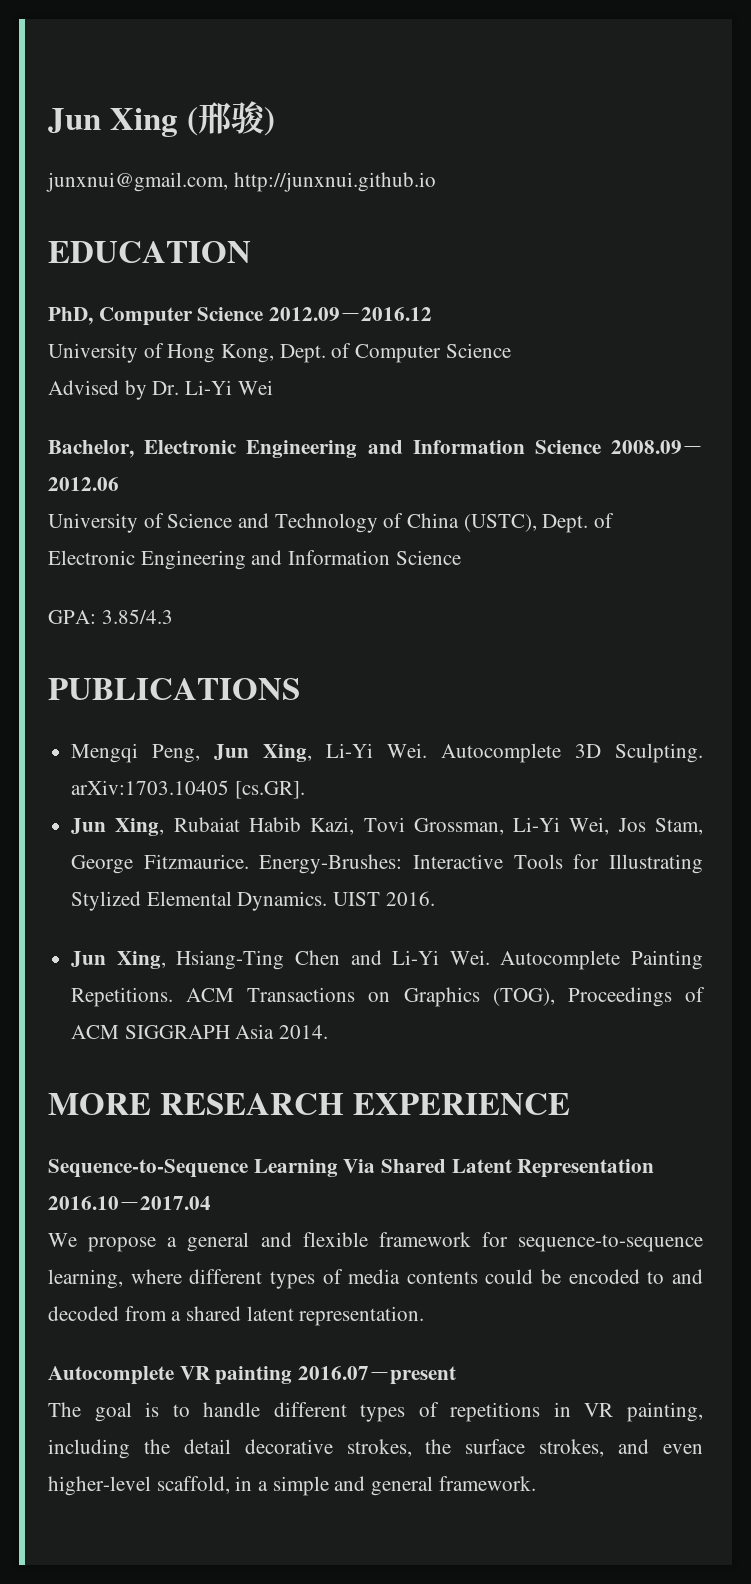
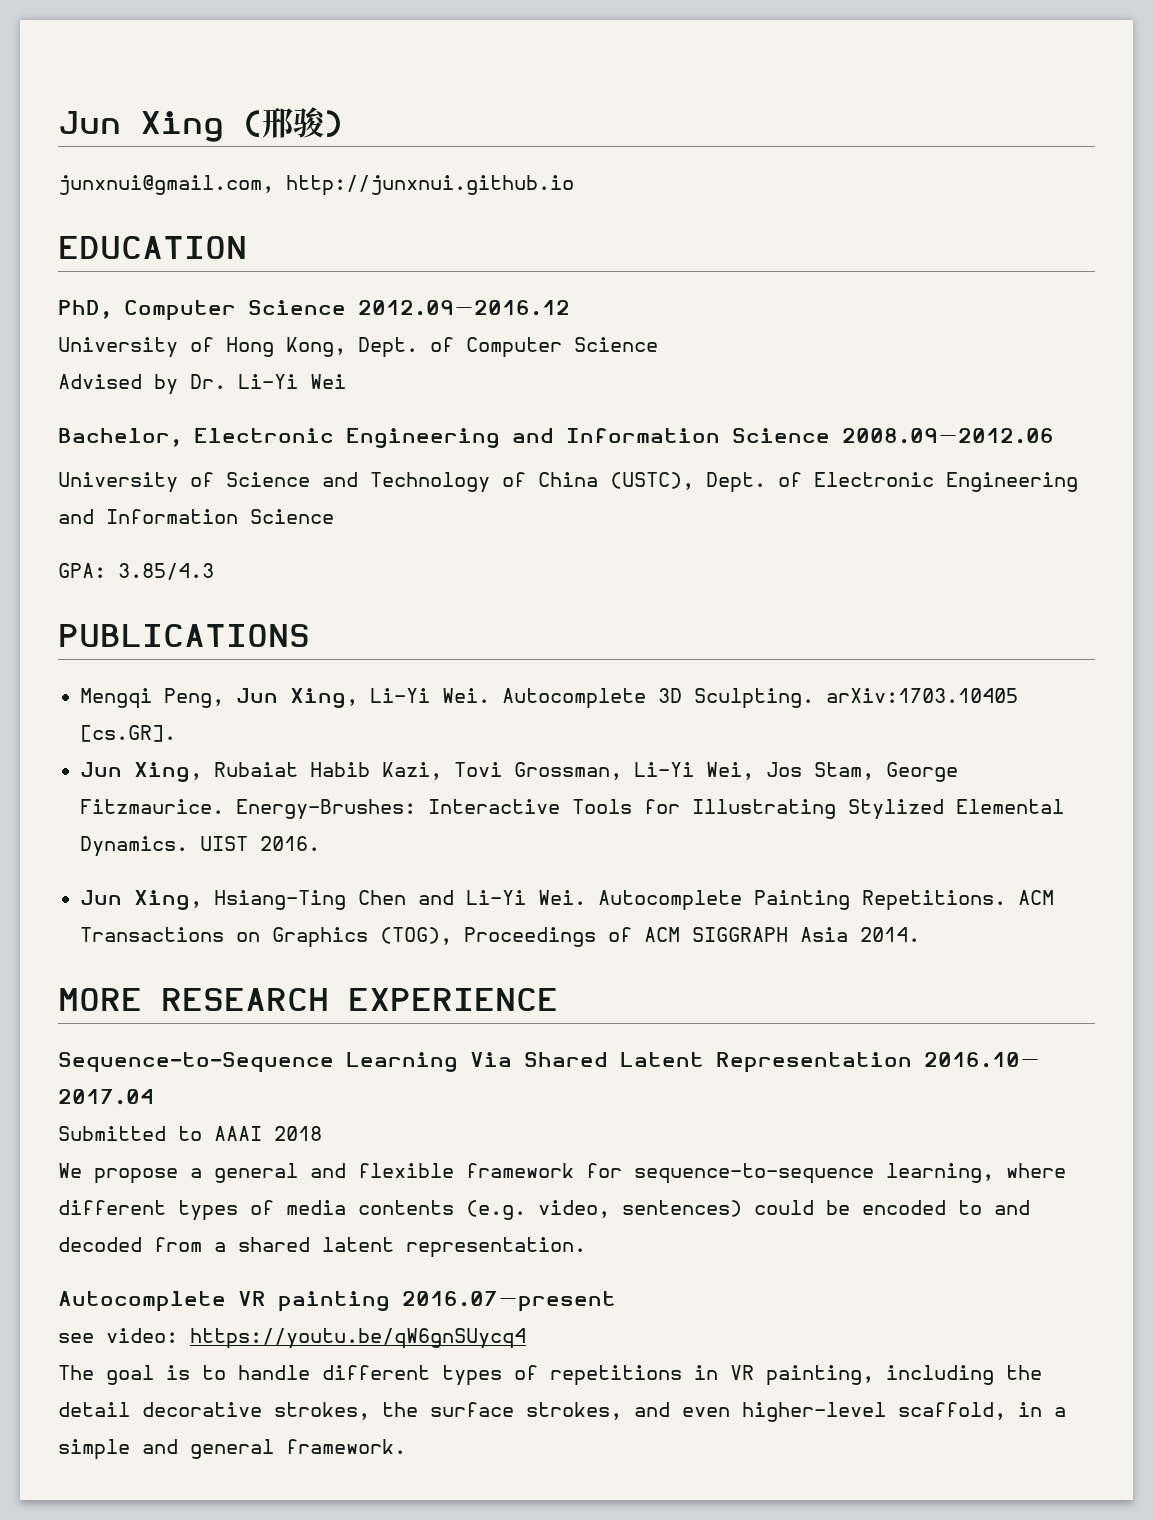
(211, 1203) none -> [58,1126,322,1141] // Submitted to AAAI 2018
(478, 1277) none -> [466,1200,742,1220] (e.g. video, sentences)
(457, 1375) none -> [58,1328,526,1349] // see video: https://youtu.be/qW6gnSUycq4

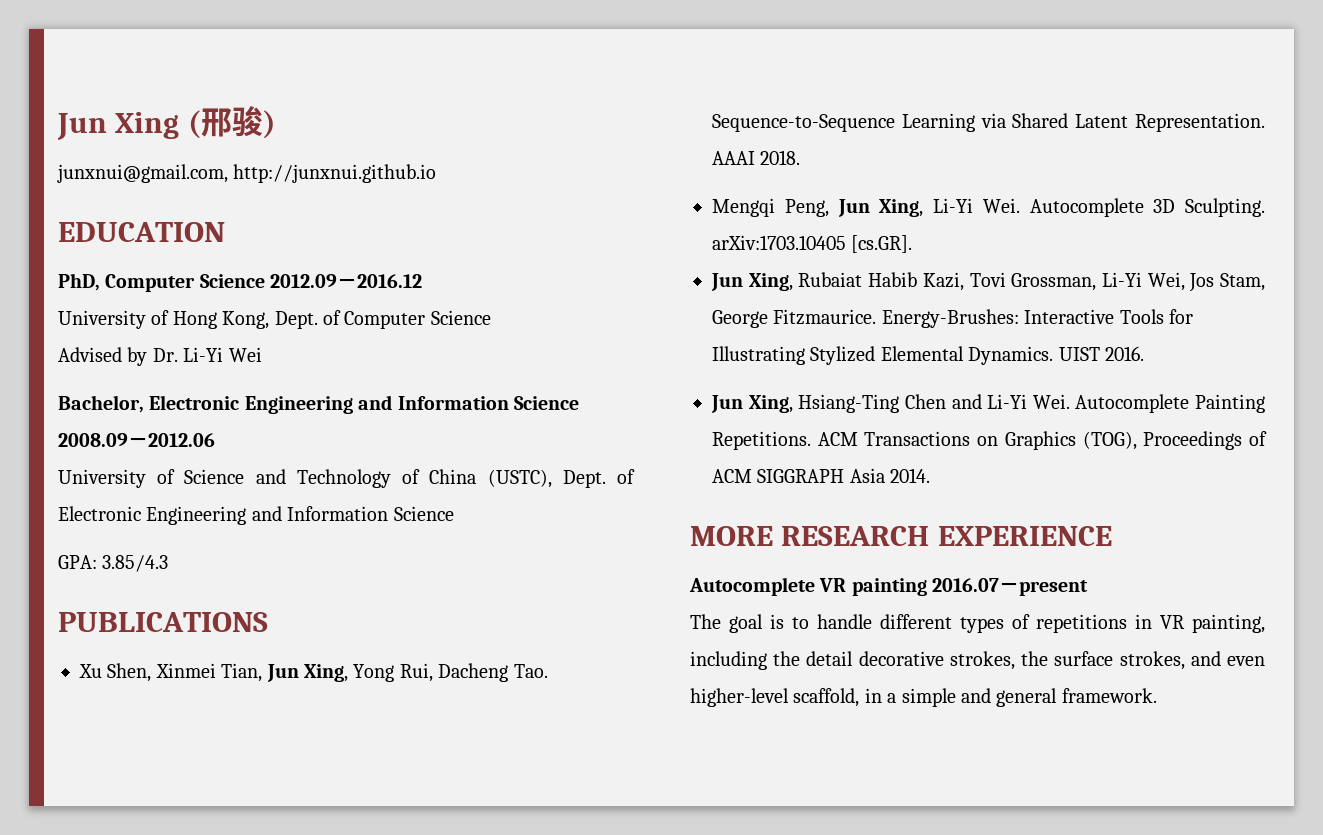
(310, 635) none -> [79,663,548,682] [712,113,1265,132] [712,150,801,165] // Xu Shen, Xinmei Tian, Jun Xing, Yong Rui, Dacheng Tao. Sequence-to-Sequence Learning via Shared Latent Representation. AAAI 2018.
[58,1052,1040,1073] [58,1089,154,1105] [58,1126,322,1141] [58,1163,1066,1184] [58,1200,1030,1221] [58,1237,586,1258] // Sequence-to-Sequence Learning Via Shared Latent Representation 2016.10－2017.04 // Submitted to AAAI 2018 // We propose a general and flexible framework for sequence-to-sequence learning, where different types of media contents (e.g. video, sentences) could be encoded to and decoded from a shared latent representation. -> (1112, 536) none
[58,1328,526,1349] // see video: https://youtu.be/qW6gnSUycq4 -> (1089, 588) none

